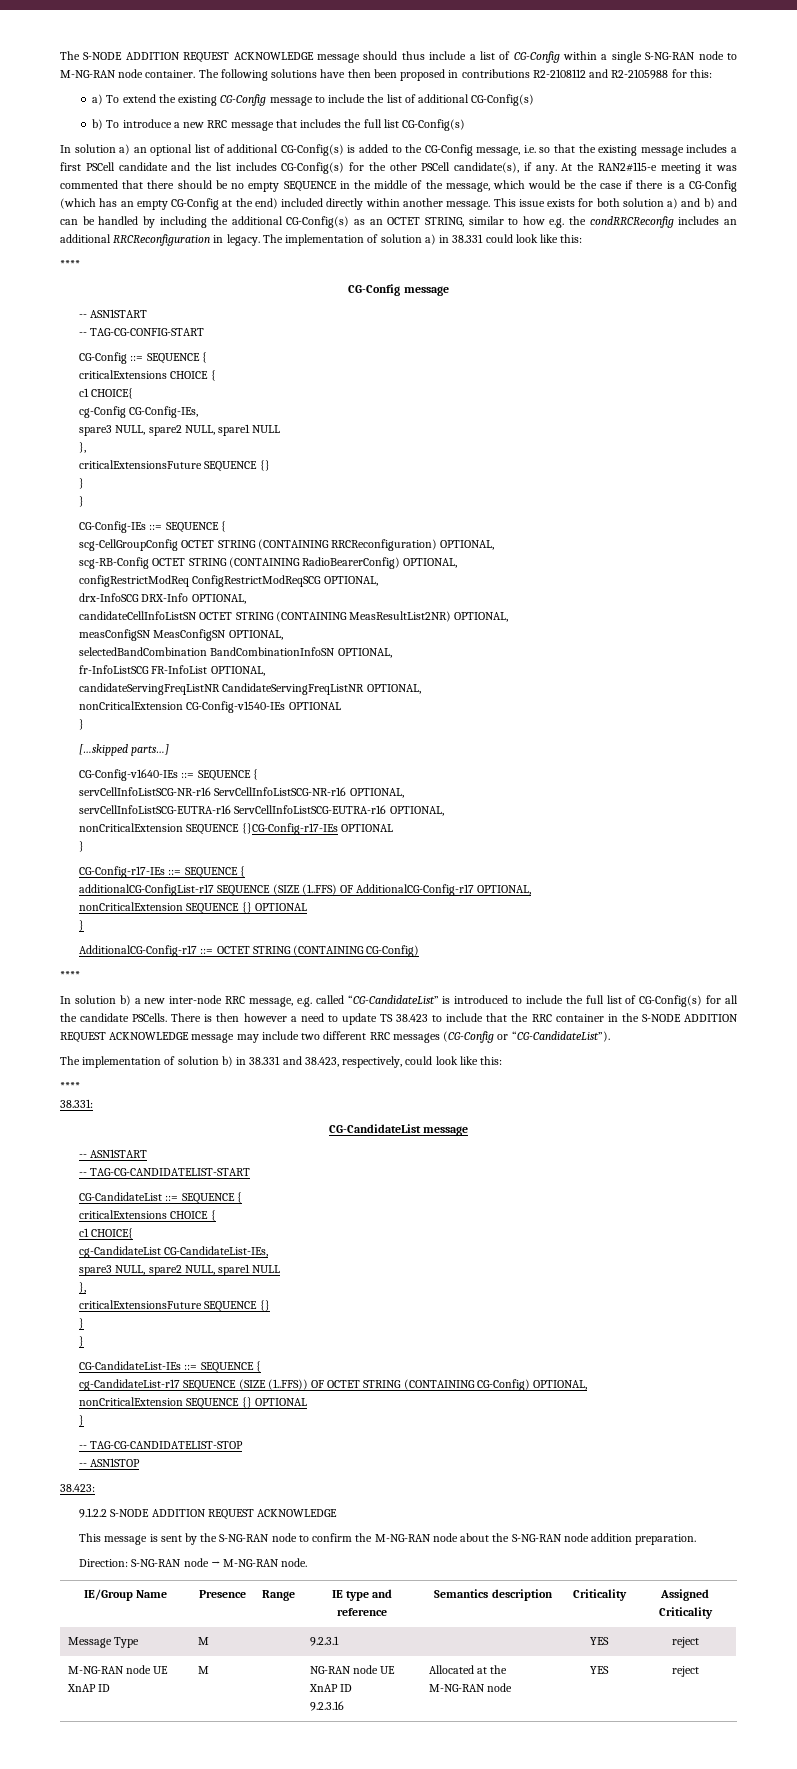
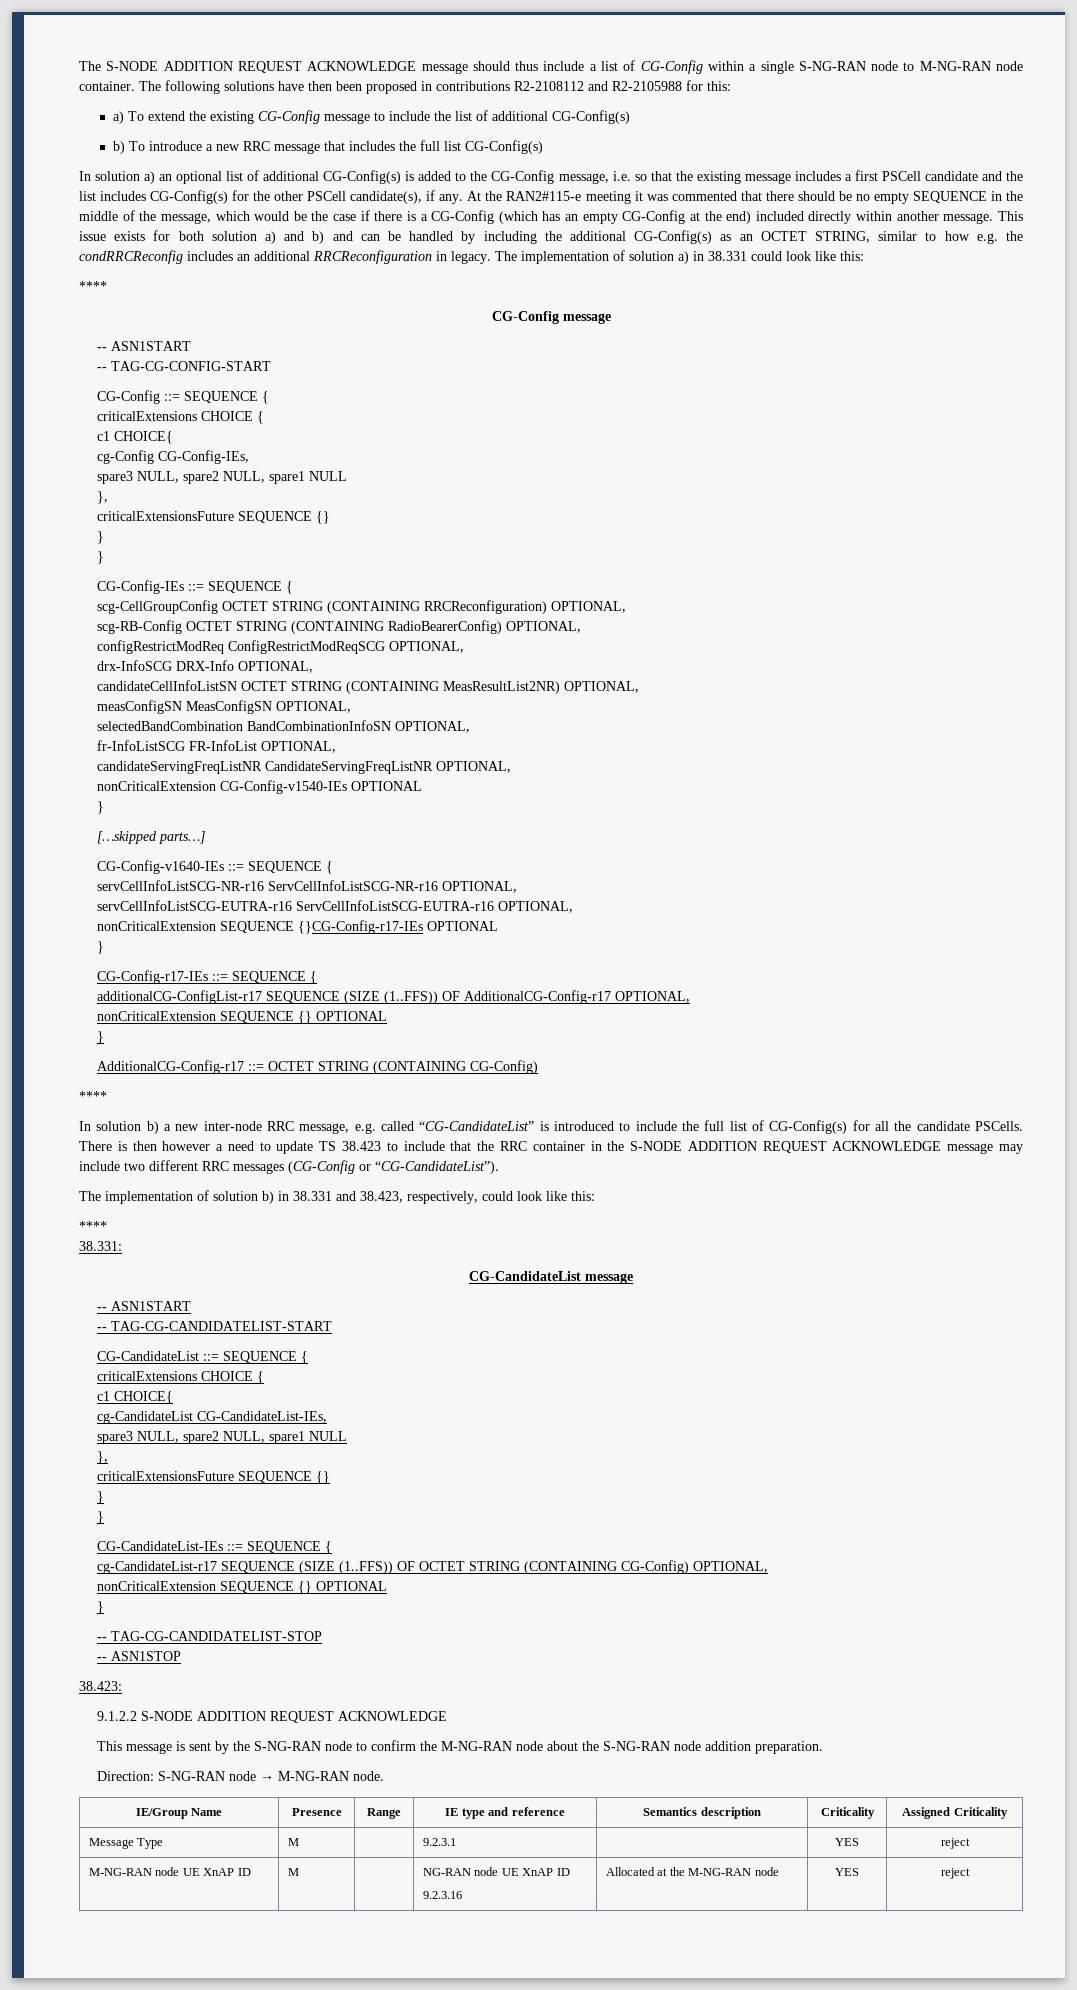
[301,884,337,895] (1..FFS) -> [384,991,439,1004] (1..FFS))

